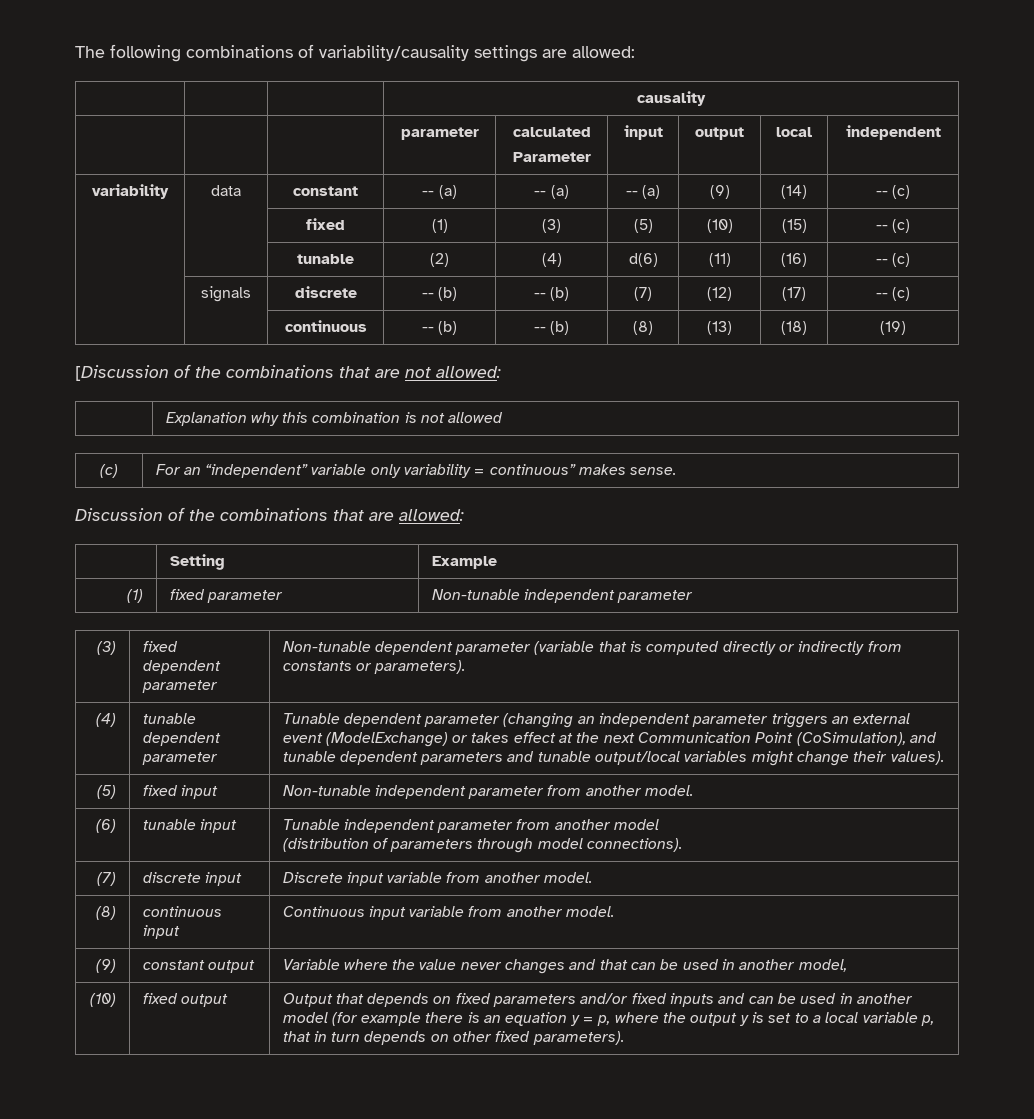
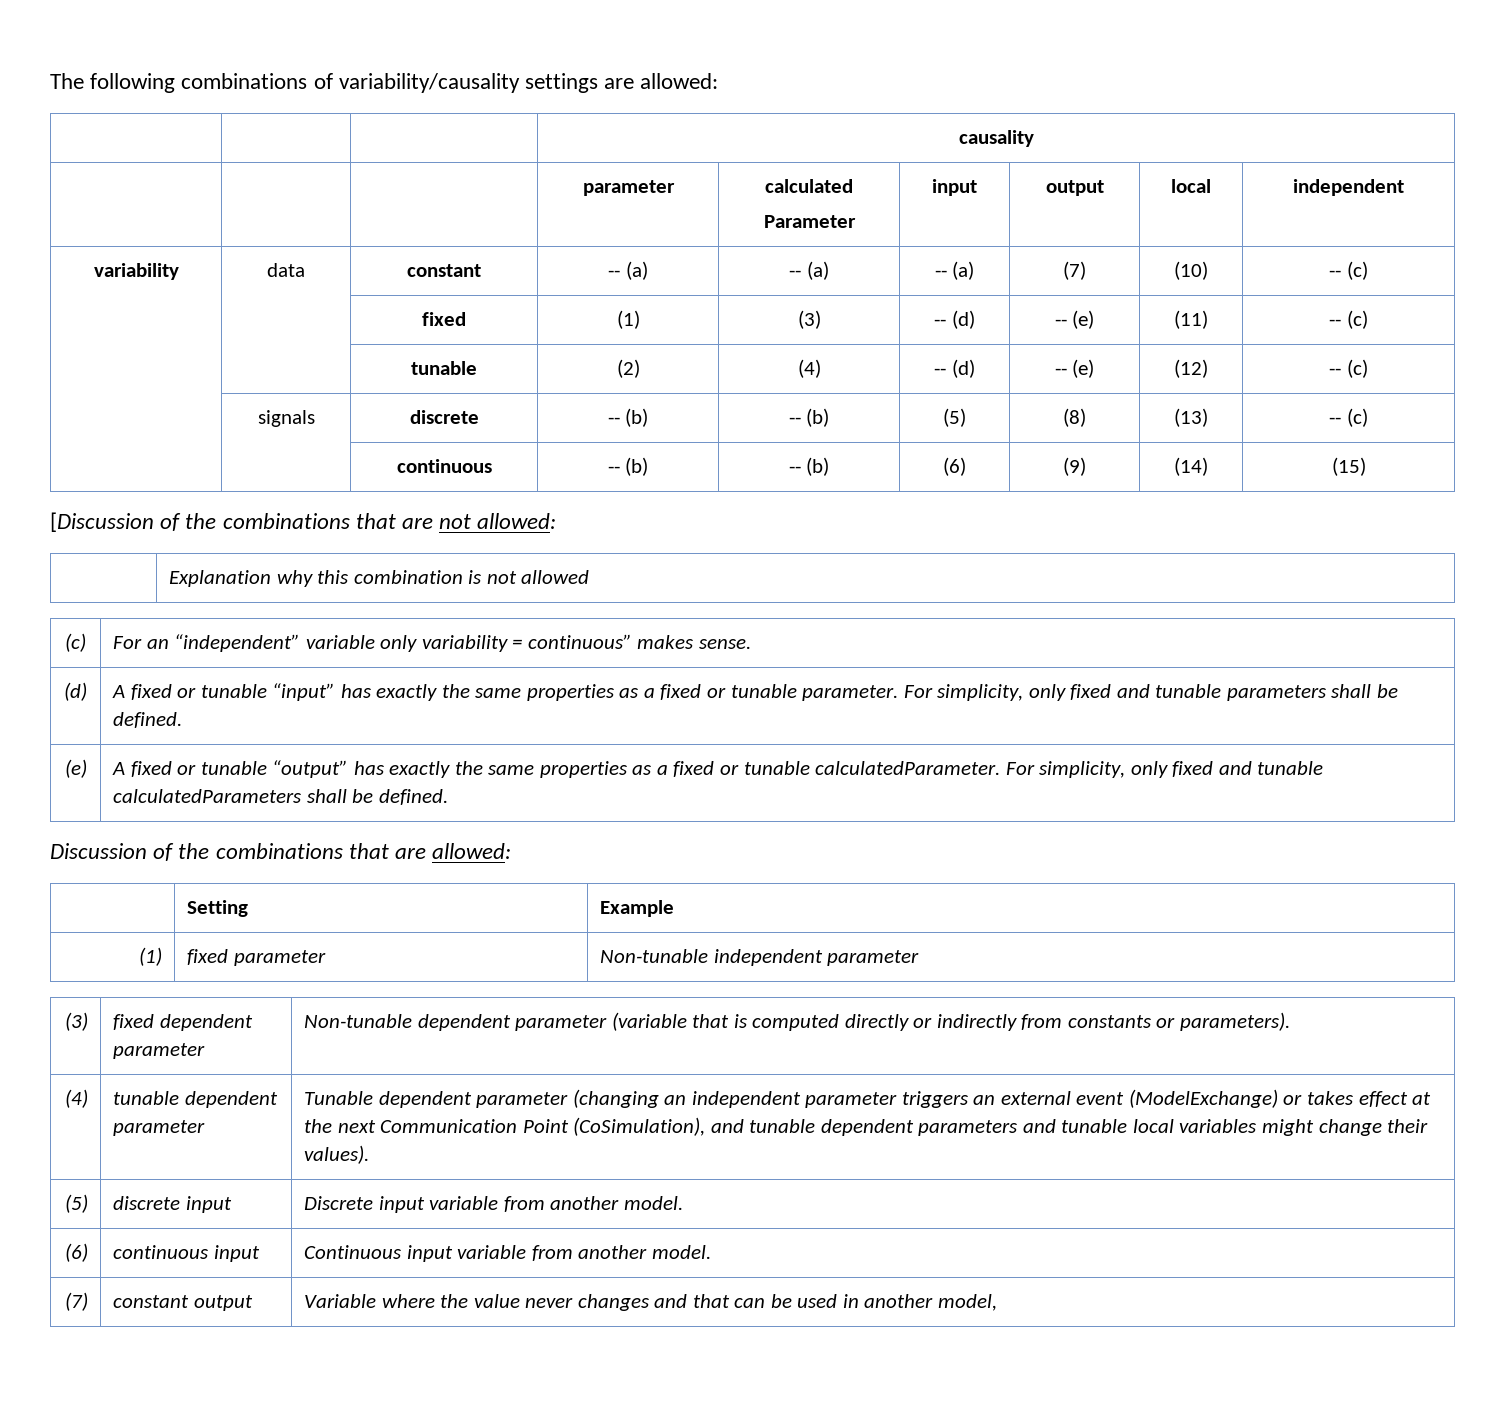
[709,185,730,199] [781,185,807,199] (9) | (14) -> [1063,261,1086,280] [1174,261,1208,280] (7) | (10)
[633,219,653,233] [706,219,733,233] [781,219,807,233] (5) | (10) | (15) -> [934,310,975,329] [1054,310,1095,329] [1174,310,1208,329] -- (d) | -- (e) | (11)
[628,253,658,267] [708,253,731,267] [781,253,807,267] d(6) | (11) | (16) -> [934,359,975,378] [1054,359,1095,378] [1174,359,1208,378] -- (d) | -- (e) | (12)
[634,287,652,301] [707,287,732,301] [782,287,806,301] (7) | (12) | (17) -> [943,408,966,427] [1063,408,1086,427] [1174,408,1208,427] (5) | (8) | (13)
[633,321,653,335] [707,321,732,335] [781,321,807,335] [880,321,906,335] (8) | (13) | (18) | (19) -> [943,457,966,476] [1063,457,1086,476] [1174,457,1208,476] [1331,457,1366,476] (6) | (9) | (14) | (15)
(677, 471) none -> [64,682,87,701] [112,683,1398,701] [113,712,183,728] [64,759,87,778] [112,760,1324,778] [113,789,448,805] // (d) | A fixed or tunable “input” has exactly the same properties as a fixed or tunable parameter. For simplicity, only fixed and tunable parameters shall be defined. // (e) | A fixed or tunable “output” has exactly the same properties as a fixed or tunable calculatedParameter. For simplicity, only fixed and tunable calculatedParameters shall be defined.
[595,751,681,765] output/local -> [1132,1119,1174,1133] local
[142,785,218,799] [282,785,694,799] [96,819,117,833] [142,819,237,833] [282,819,660,833] [282,838,683,853] [97,872,117,886] | fixed input | Non-tunable independent parameter from another model. // (6) | tunable input | Tunable independent parameter from another model // (distribution of parameters through model connections). // (7) -> (88, 1203) none
[96,906,117,920] (8) -> [64,1243,88,1262] (6)
[96,959,117,973] (9) -> [64,1292,88,1311] (7)
[90,993,117,1007] [142,993,228,1007] [282,993,913,1007] [282,1012,934,1026] [282,1031,624,1045] // (10) | fixed output | Output that depends on fixed parameters and/or fixed inputs and can be used in another model (for example there is an equation y = p, where the output y is set to a local variable p, that in turn depends on other fixed parameters). -> (997, 1302) none

